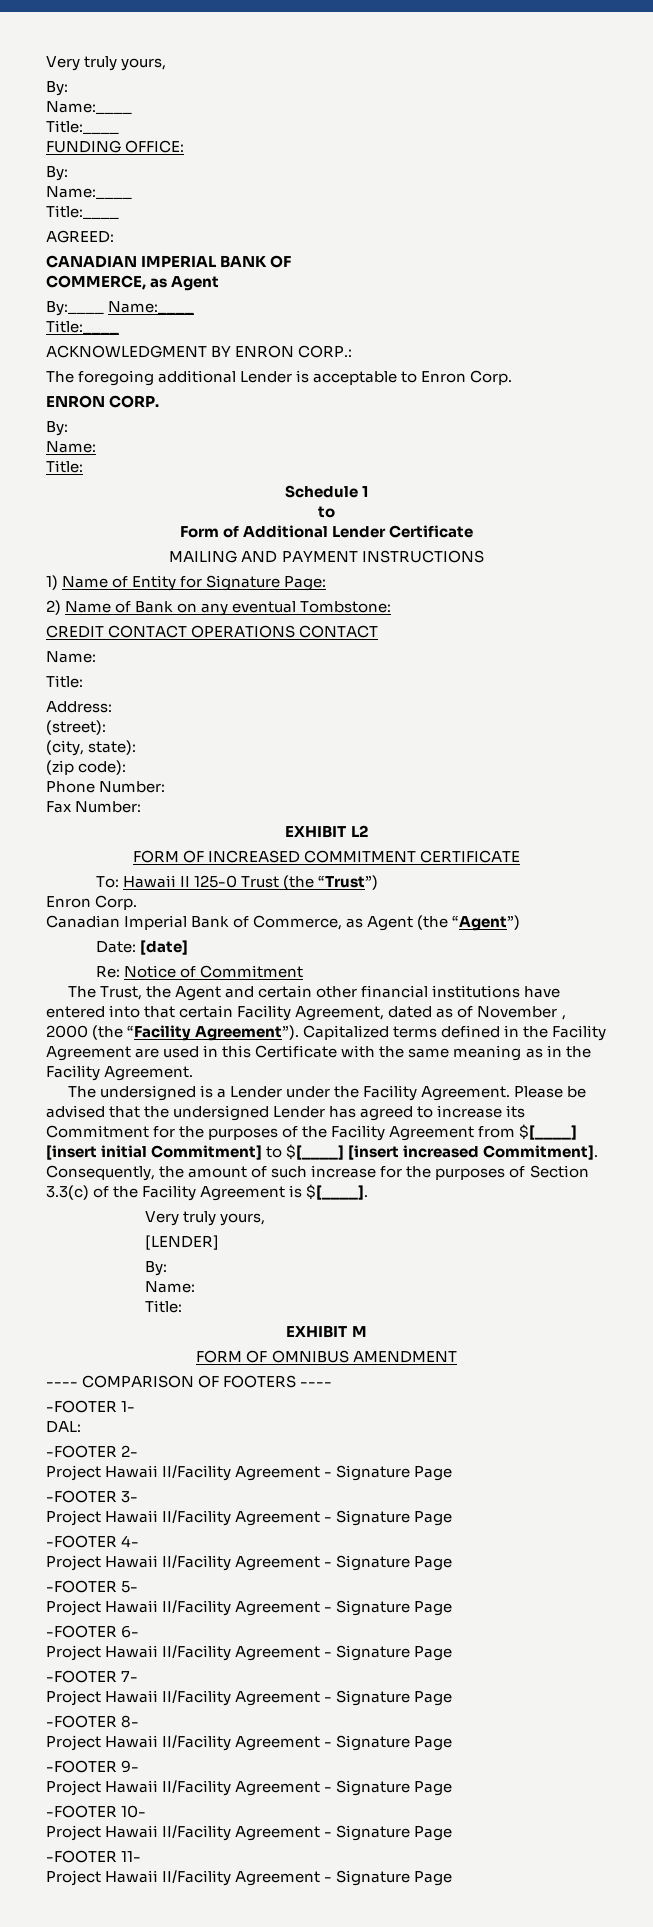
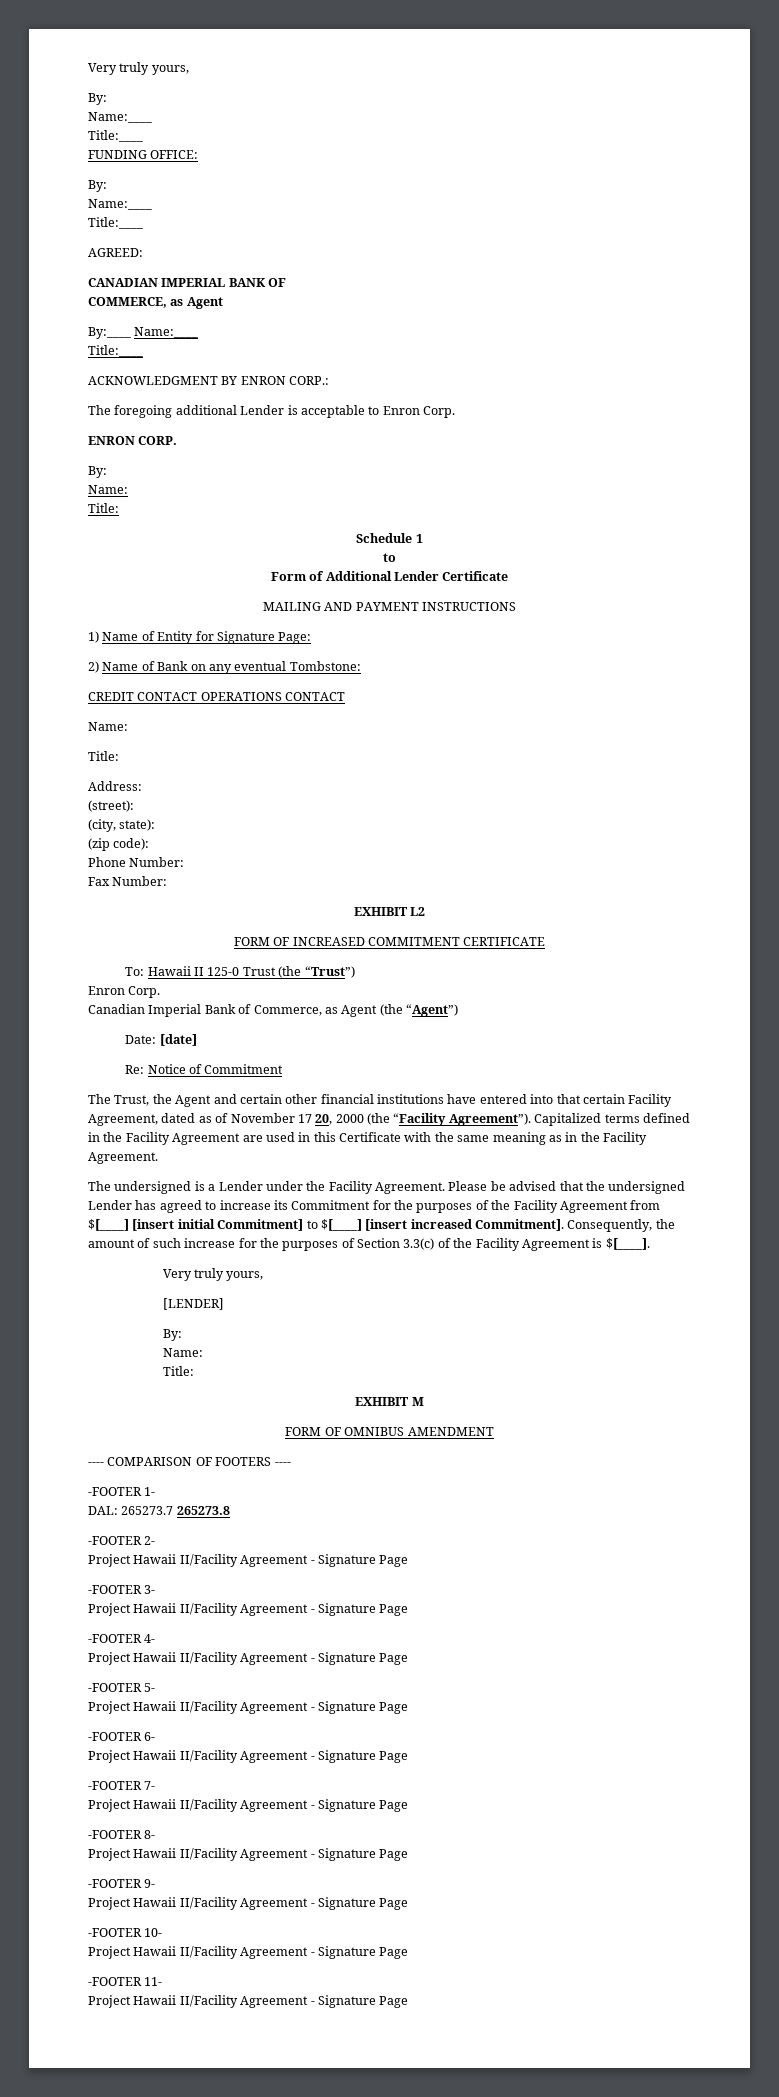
[561,1015,566,1020] , -> [297,1114,333,1125] 17 20,
(81, 1427) none -> [121,1506,230,1515] 265273.7 265273.8

